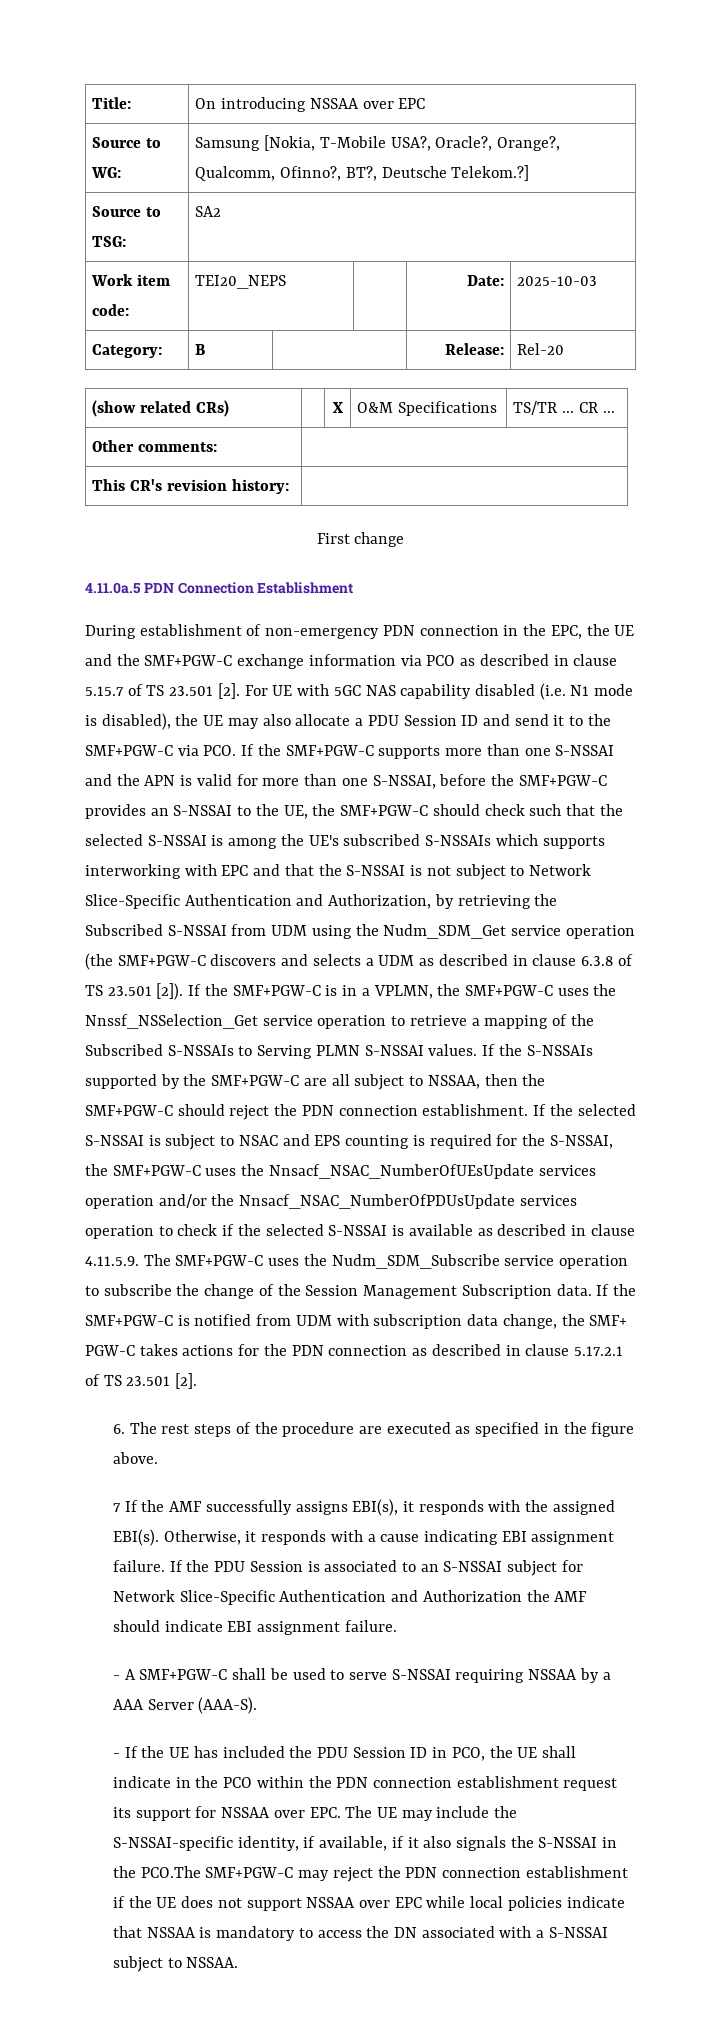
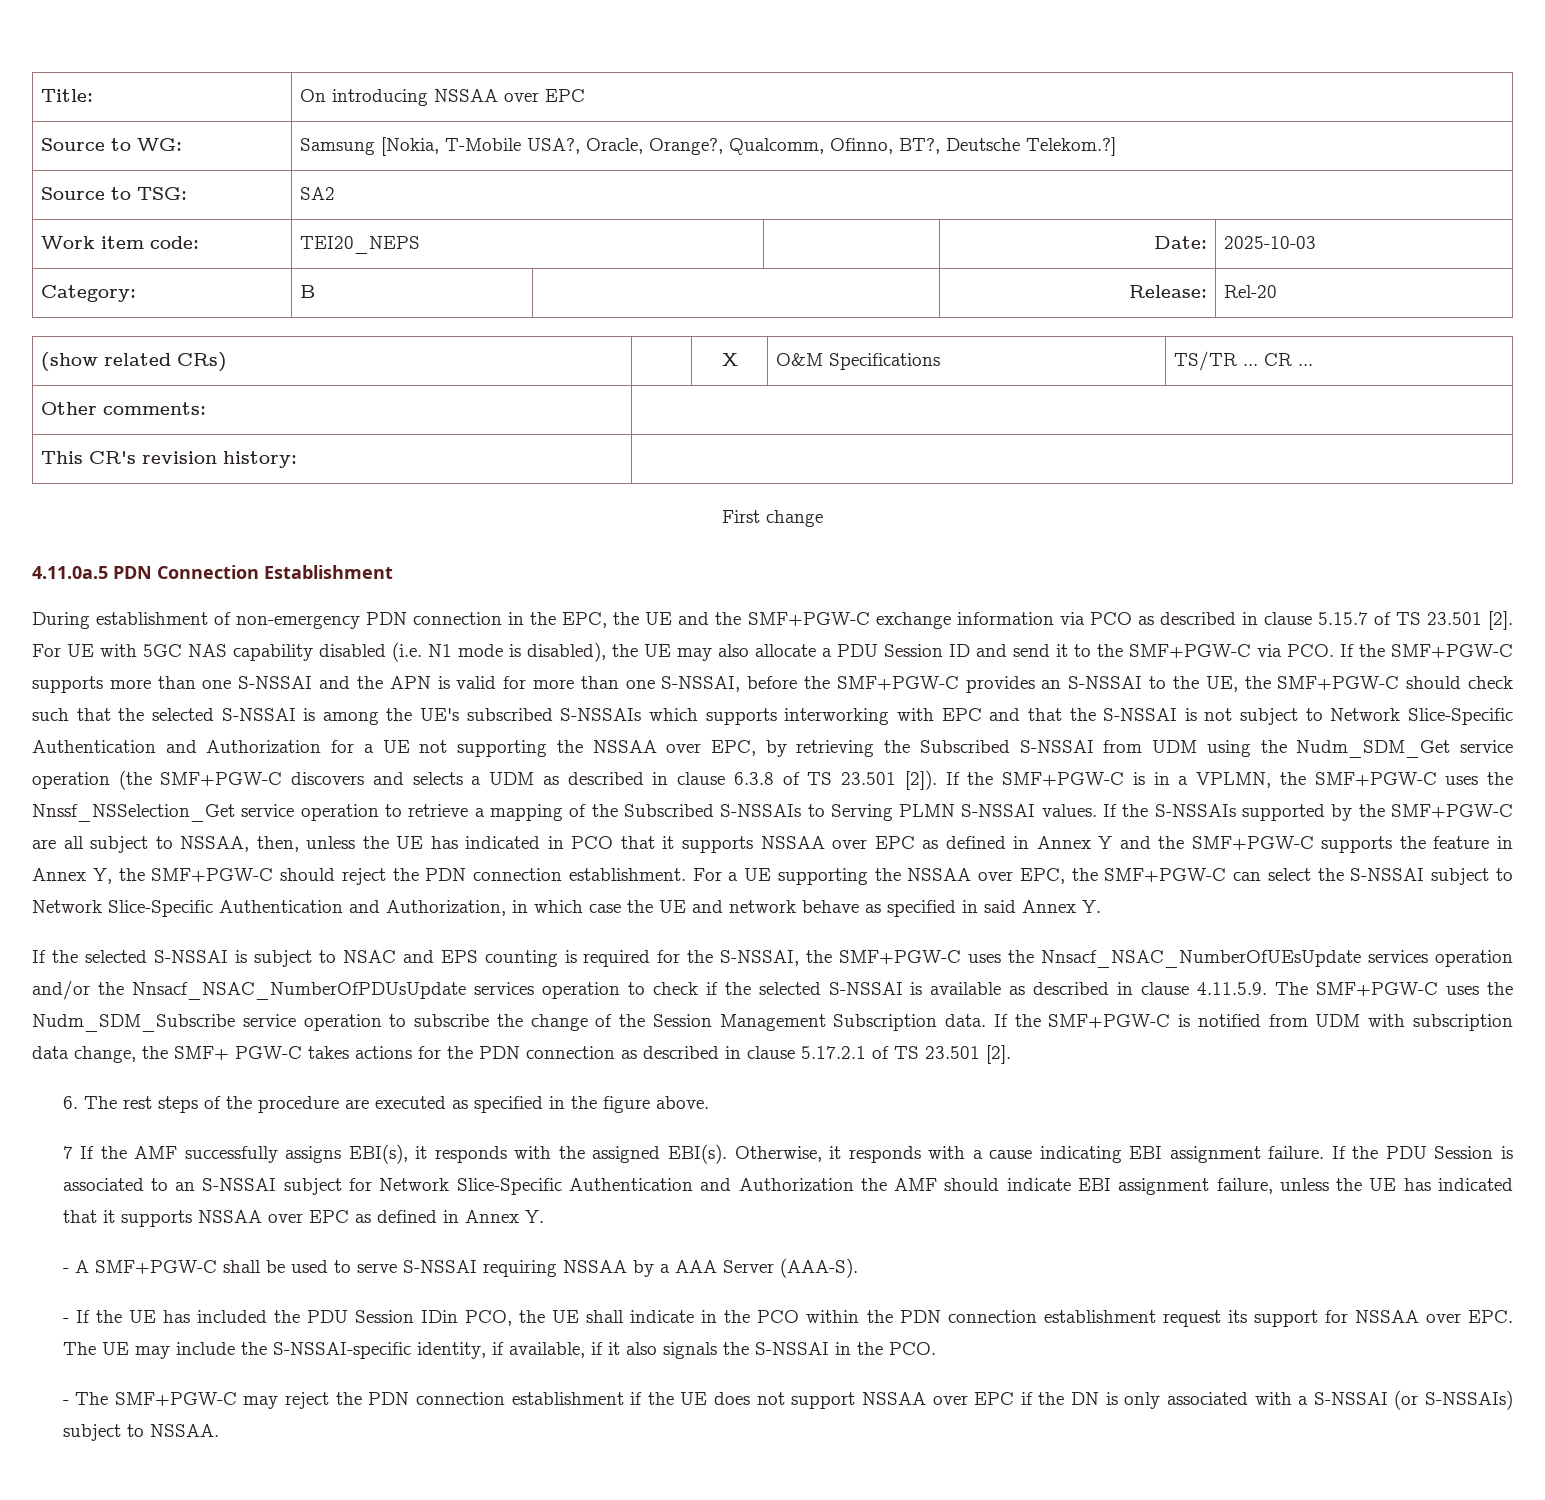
[435,136,493,151] Oracle?, -> [586,138,644,154] Oracle,
[280,166,342,181] Ofinno?, -> [830,138,894,154] Ofinno,
[328,894,432,909] Authorization, -> [206,740,757,757] Authorization for a UE not supporting the NSSAA over EPC,
[484,1074,518,1086] then -> [256,836,1513,853] [32,868,112,884] then, unless the UE has indicated in PCO that it supports NSSAA over EPC as defined in Annex Y and the SMF+PGW-C supports the feature in Annex Y,
(529, 1110) none -> [692,868,1513,885] [32,900,1101,917] For a UE supporting the NSSAA over EPC, the SMF+PGW-C can select the S-NSSAI subject to Network Slice-Specific Authentication and Authorization, in which case the UE and network behave as specified in said Annex Y. //
[344,1620,397,1632] failure. -> [1216,1178,1513,1194] [62,1210,544,1227] failure, unless the UE has indicated that it supports NSSAA over EPC as defined in Annex Y.
[410,1747,448,1758] ID in -> [421,1310,459,1323] IDin
[140,1866,201,1878] PCO.The -> [888,1342,936,1355] [62,1392,109,1405] PCO. // - The
[426,1896,625,1911] [112,1926,417,1941] while local policies indicate that NSSAA is mandatory to access the DN -> [1020,1392,1161,1409] if the DN is only
(608, 1932) none -> [1394,1390,1514,1410] (or S-NSSAIs)

